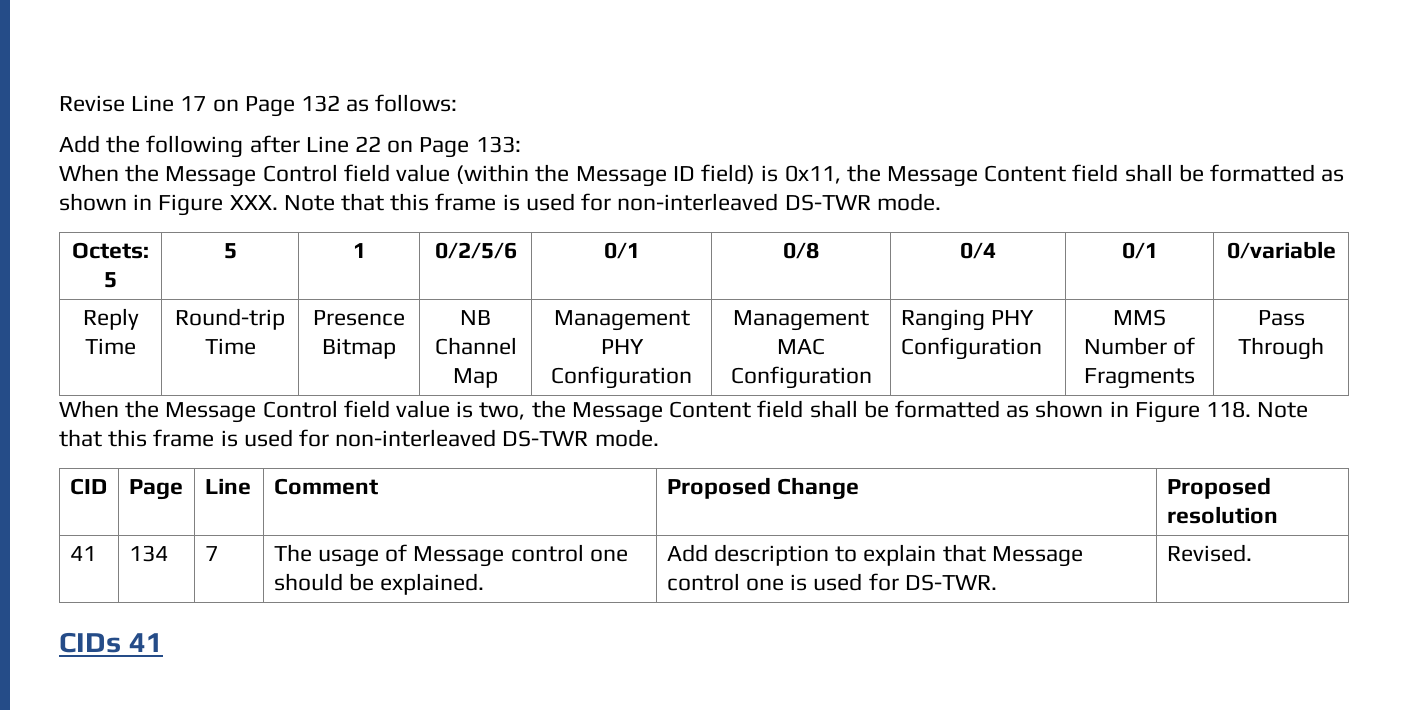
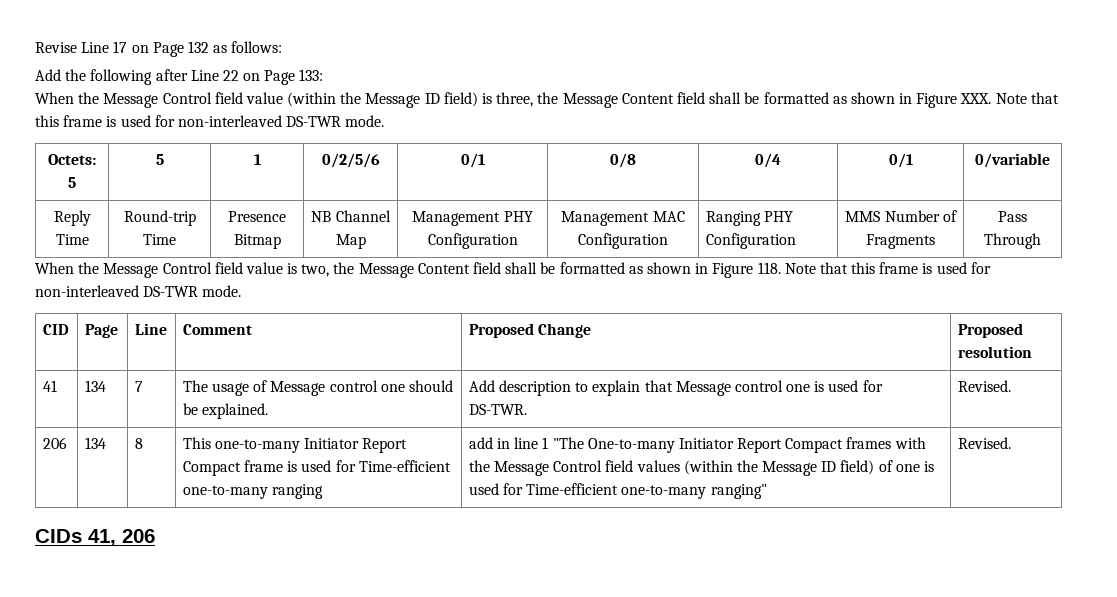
[784,165,841,184] 0x11, -> [496,92,534,107] three,
(1252, 553) none -> [42,437,67,449] [84,437,106,449] [134,438,143,449] [182,437,408,453] [182,460,451,476] [182,484,323,499] [468,437,926,453] [468,460,935,476] [468,483,767,499] [957,437,1011,449] // 206 | 134 | 8 | This one-to-many Initiator Report Compact frame is used for Time-efficient one-to-many ranging | add in line 1 "The One-to-many Initiator Report Compact frames with the Message Control field values (within the Message ID field) of one is used for Time-efficient one-to-many ranging" | Revised.
[128,633,163,652] 41 -> [88,529,155,546] 41, 206

